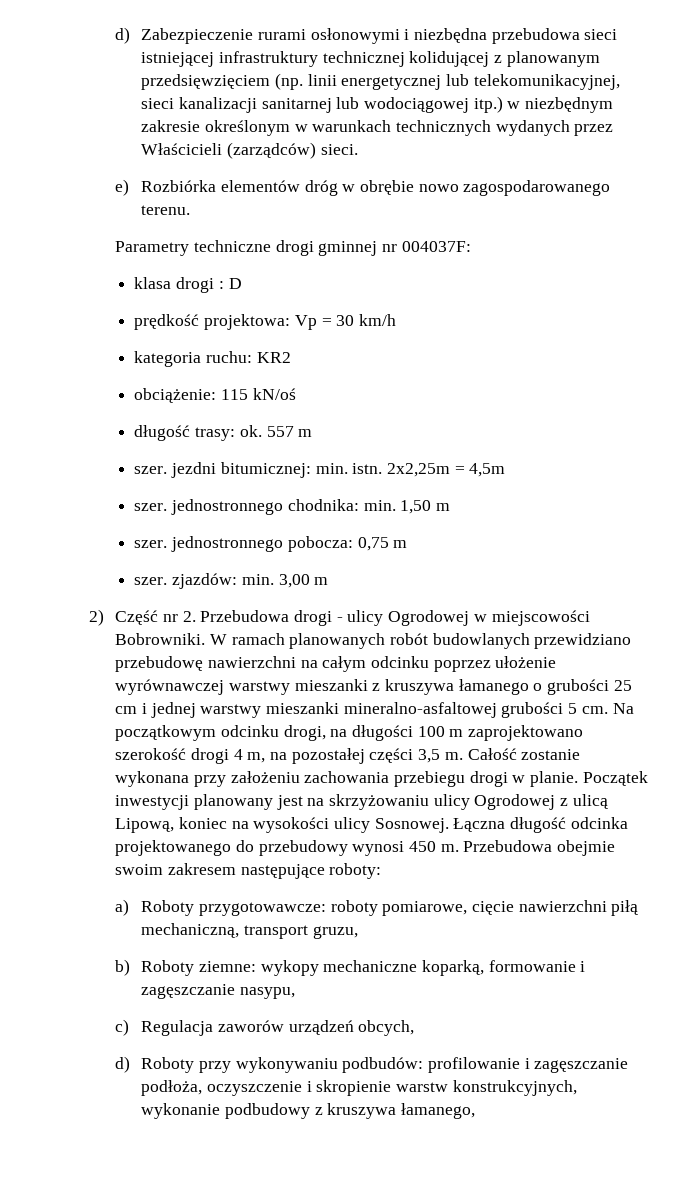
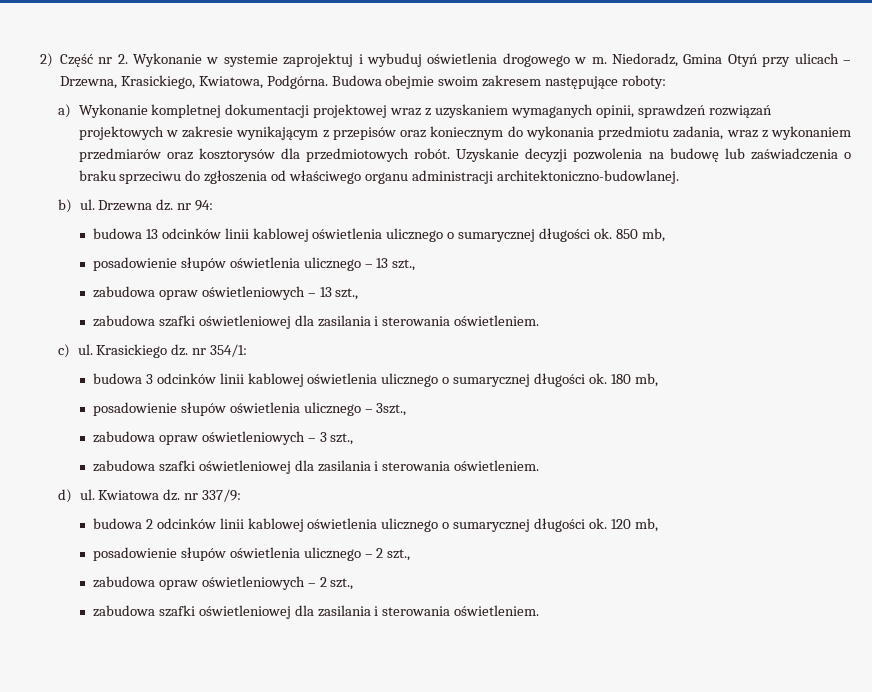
[115,27,618,44] [141,51,600,67] [141,73,620,90] [141,96,614,113] [141,120,614,136] [141,142,358,159] [115,179,611,196] [141,205,191,215] [115,240,471,256] [134,277,242,293] [134,314,396,330] [134,351,291,367] [134,388,296,403] [134,425,313,441] [134,462,506,478] [134,499,450,515] [134,536,408,552] [134,573,329,589] [89,609,590,626] [115,633,632,649] [115,656,557,672] [115,679,632,695] [115,702,634,718] [115,725,584,741] [115,748,581,764] [115,771,648,787] [115,794,608,810] [115,817,628,833] [115,840,553,856] d) Zabezpieczenie rurami osłonowymi i niezbędna przebudowa sieci istniejącej infrastruktury technicznej kolidującej z planowanym przedsięwzięciem (np. linii energetycznej lub telekomunikacyjnej, sieci kanalizacji sanitarnej lub wodociągowej itp.) w niezbędnym zakresie określonym w warunkach technicznych wydanych przez Właścicieli (zarządców) sieci. // e) Rozbiórka elementów dróg w obrębie nowo zagospodarowanego terenu. // Parametry techniczne drogi gminnej nr 004037F: // klasa drogi : D // prędkość projektowa: Vp = 30 km/h // kategoria ruchu: KR2 // obciążenie: 115 kN/oś // długość trasy: ok. 557 m // szer. jezdni bitumicznej: min. istn. 2x2,25m = 4,5m // szer. jednostronnego chodnika: min. 1,50 m // szer. jednostronnego pobocza: 0,75 m // szer. zjazdów: min. 3,00 m // 2) Część nr 2. Przebudowa drogi - ulicy Ogrodowej w miejscowości Bobrowniki. W ramach planowanych robót budowlanych przewidziano przebudowę nawierzchni na całym odcinku poprzez ułożenie wyrównawczej warstwy mieszanki z kruszywa łamanego o grubości 25 cm i jednej warstwy mieszanki mineralno-asfaltowej grubości 5 cm. Na początkowym odcinku drogi, na długości 100 m zaprojektowano szerokość drogi 4 m, na pozostałej części 3,5 m. Całość zostanie wykonana przy założeniu zachowania przebiegu drogi w planie. Początek inwestycji planowany jest na skrzyżowaniu ulicy Ogrodowej z ulicą Lipową, koniec na wysokości ulicy Sosnowej. Łączna długość odcinka projektowanego do przebudowy wynosi 450 m. Przebudowa -> [39,53,851,67] [59,75,382,89] 2) Część nr 2. Wykonanie w systemie zaprojektuj i wybuduj oświetlenia drogowego w m. Niedoradz, Gmina Otyń przy ulicach – Drzewna, Krasickiego, Kwiatowa, Podgórna. Budowa
[141,900,639,916] [141,923,358,939] [115,959,586,976] [141,984,295,999] [115,1019,415,1036] [115,1056,629,1073] [141,1080,577,1096] [141,1103,476,1119] Roboty przygotowawcze: roboty pomiarowe, cięcie nawierzchni piłą mechaniczną, transport gruzu, // b) Roboty ziemne: wykopy mechaniczne koparką, formowanie i zagęszczanie nasypu, // c) Regulacja zaworów urządzeń obcych, // d) Roboty przy wykonywaniu podbudów: profilowanie i zagęszczanie podłoża, oczyszczenie i skropienie warstw konstrukcyjnych, wykonanie podbudowy z kruszywa łamanego, -> [78,104,772,118] [78,126,851,140] [78,148,852,162] [78,170,679,184] [58,199,214,213] [92,228,665,242] [92,257,416,271] [92,286,359,300] [92,315,540,329] [58,344,248,358] [92,373,658,387] [92,402,407,416] [92,431,354,445] [92,460,540,474] [58,489,242,503] [92,518,658,532] [92,547,411,561] [92,576,354,590] [92,605,540,619] Wykonanie kompletnej dokumentacji projektowej wraz z uzyskaniem wymaganych opinii, sprawdzeń rozwiązań projektowych w zakresie wynikającym z przepisów oraz koniecznym do wykonania przedmiotu zadania, wraz z wykonaniem przedmiarów oraz kosztorysów dla przedmiotowych robót. Uzyskanie decyzji pozwolenia na budowę lub zaświadczenia o braku sprzeciwu do zgłoszenia od właściwego organu administracji architektoniczno-budowlanej. // b) ul. Drzewna dz. nr 94: // budowa 13 odcinków linii kablowej oświetlenia ulicznego o sumarycznej długości ok. 850 mb, // posadowienie słupów oświetlenia ulicznego – 13 szt., // zabudowa opraw oświetleniowych – 13 szt., // zabudowa szafki oświetleniowej dla zasilania i sterowania oświetleniem. // c) ul. Krasickiego dz. nr 354/1: // budowa 3 odcinków linii kablowej oświetlenia ulicznego o sumarycznej długości ok. 180 mb, // posadowienie słupów oświetlenia ulicznego – 3szt., // zabudowa opraw oświetleniowych – 3 szt., // zabudowa szafki oświetleniowej dla zasilania i sterowania oświetleniem. // d) ul. Kwiatowa dz. nr 337/9: // budowa 2 odcinków linii kablowej oświetlenia ulicznego o sumarycznej długości ok. 120 mb, // posadowienie słupów oświetlenia ulicznego – 2 szt., // zabudowa opraw oświetleniowych – 2 szt., // zabudowa szafki oświetleniowej dla zasilania i sterowania oświetleniem.

